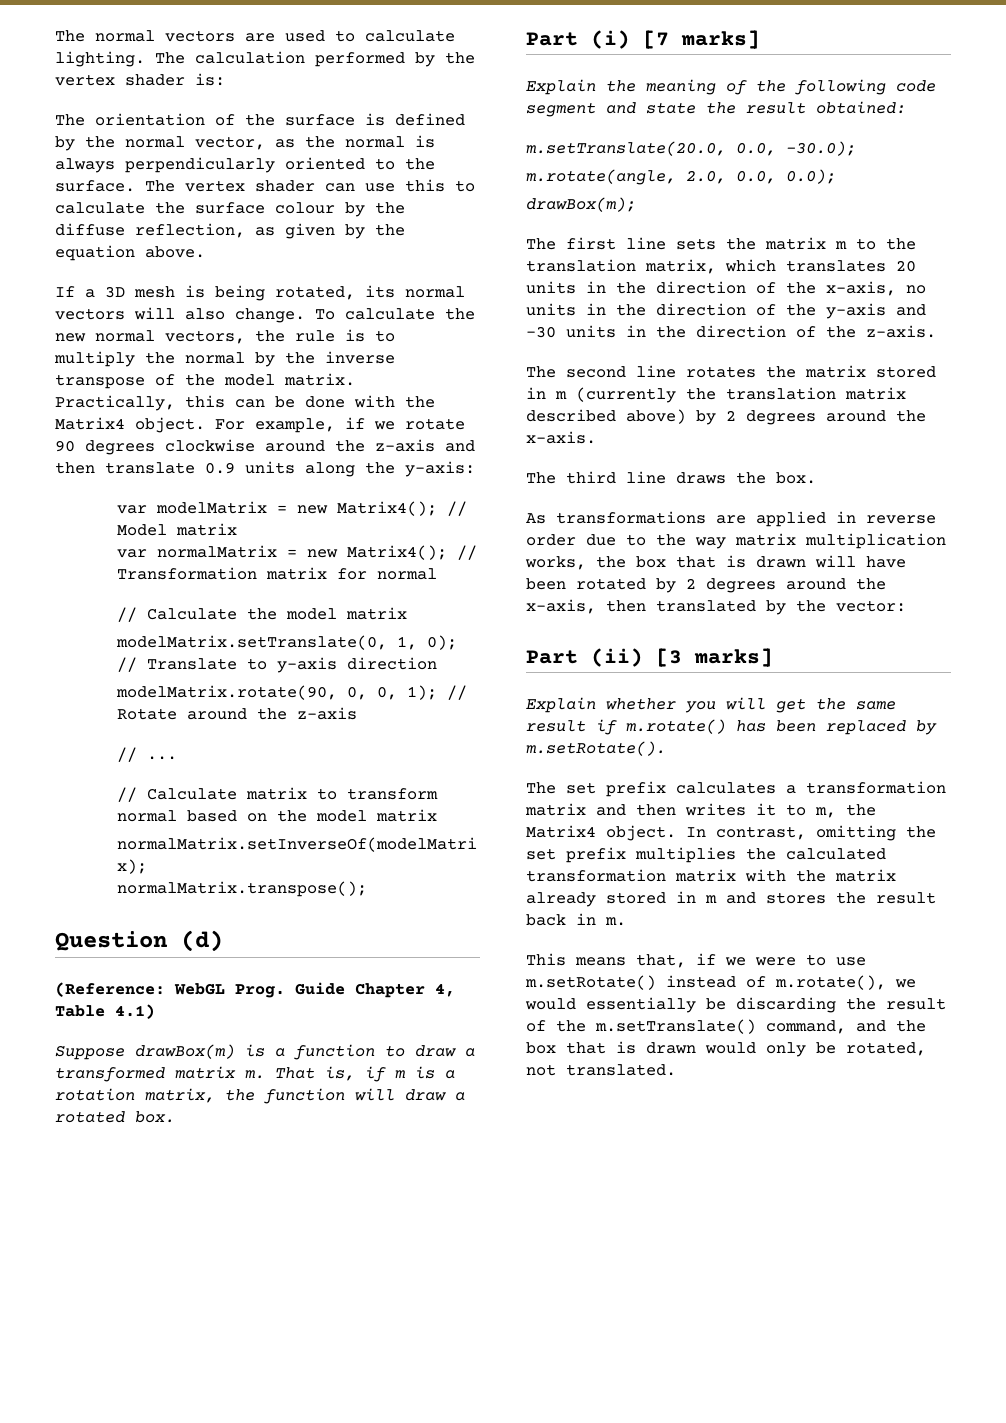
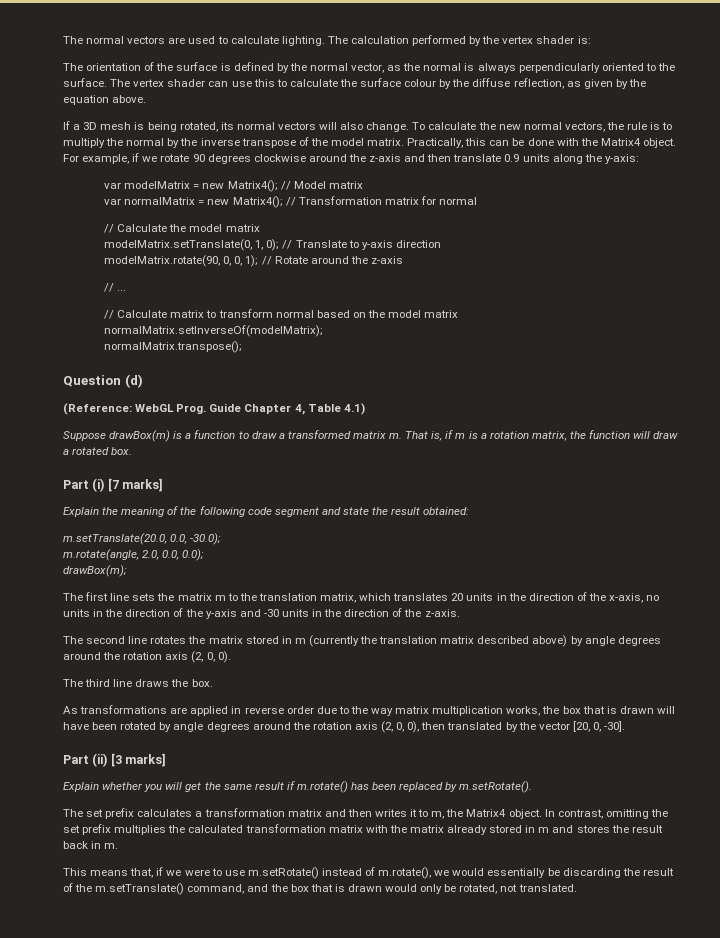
[726,410,926,425] [526,431,596,444] 2 degrees around the x-axis. -> [584,636,661,646] [63,651,231,663] angle degrees around the rotation axis (2, 0, 0).
[686,578,886,593] [526,599,906,615] 2 degrees around the x-axis, then translated by the vector: -> [173,721,626,733] angle degrees around the rotation axis (2, 0, 0), then translated by the vector [20, 0, -30].

